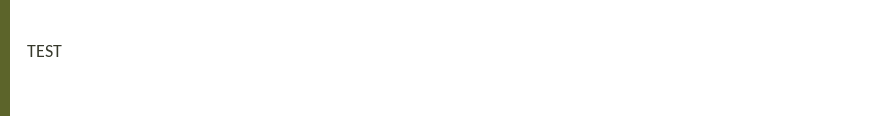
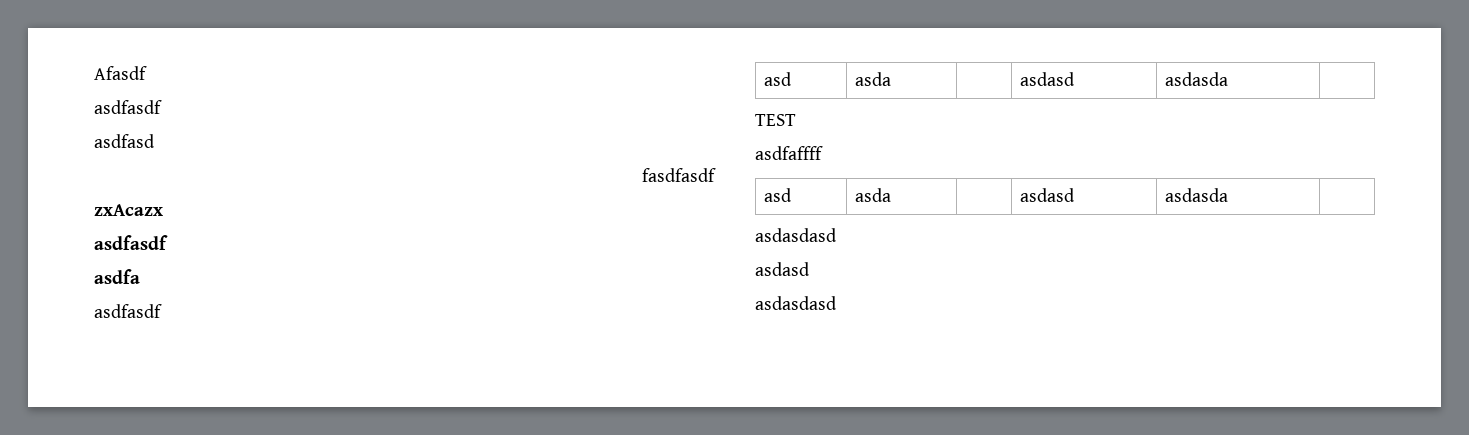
[27,45,62,57] TEST -> [94,66,147,80] [94,100,162,114] [94,134,155,148] [642,168,716,182] [94,204,163,216] [94,235,168,250] [94,269,140,284] [94,304,162,318] [764,72,793,86] [855,72,892,86] [1020,72,1076,86] [1165,72,1229,86] [755,114,796,126] [755,146,823,160] [764,188,793,202] [855,188,892,202] [1020,188,1076,202] [1165,188,1229,202] [755,228,837,242] [755,262,810,276] [755,296,837,310] Afasdf // asdfasdf // asdfasd // fasdfasdf // zxAcazx // asdfasdf // asdfa // asdfasdf // asd | asda | | asdasd | asdasda | // TEST // asdfaffff // asd | asda | | asdasd | asdasda | // asdasdasd // asdasd // asdasdasd

